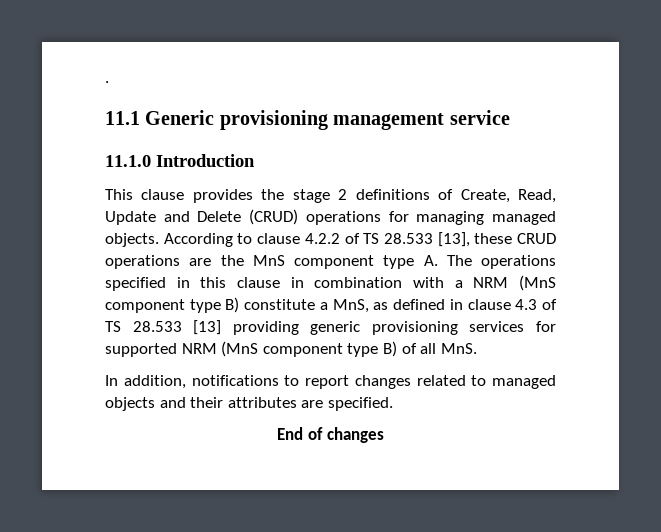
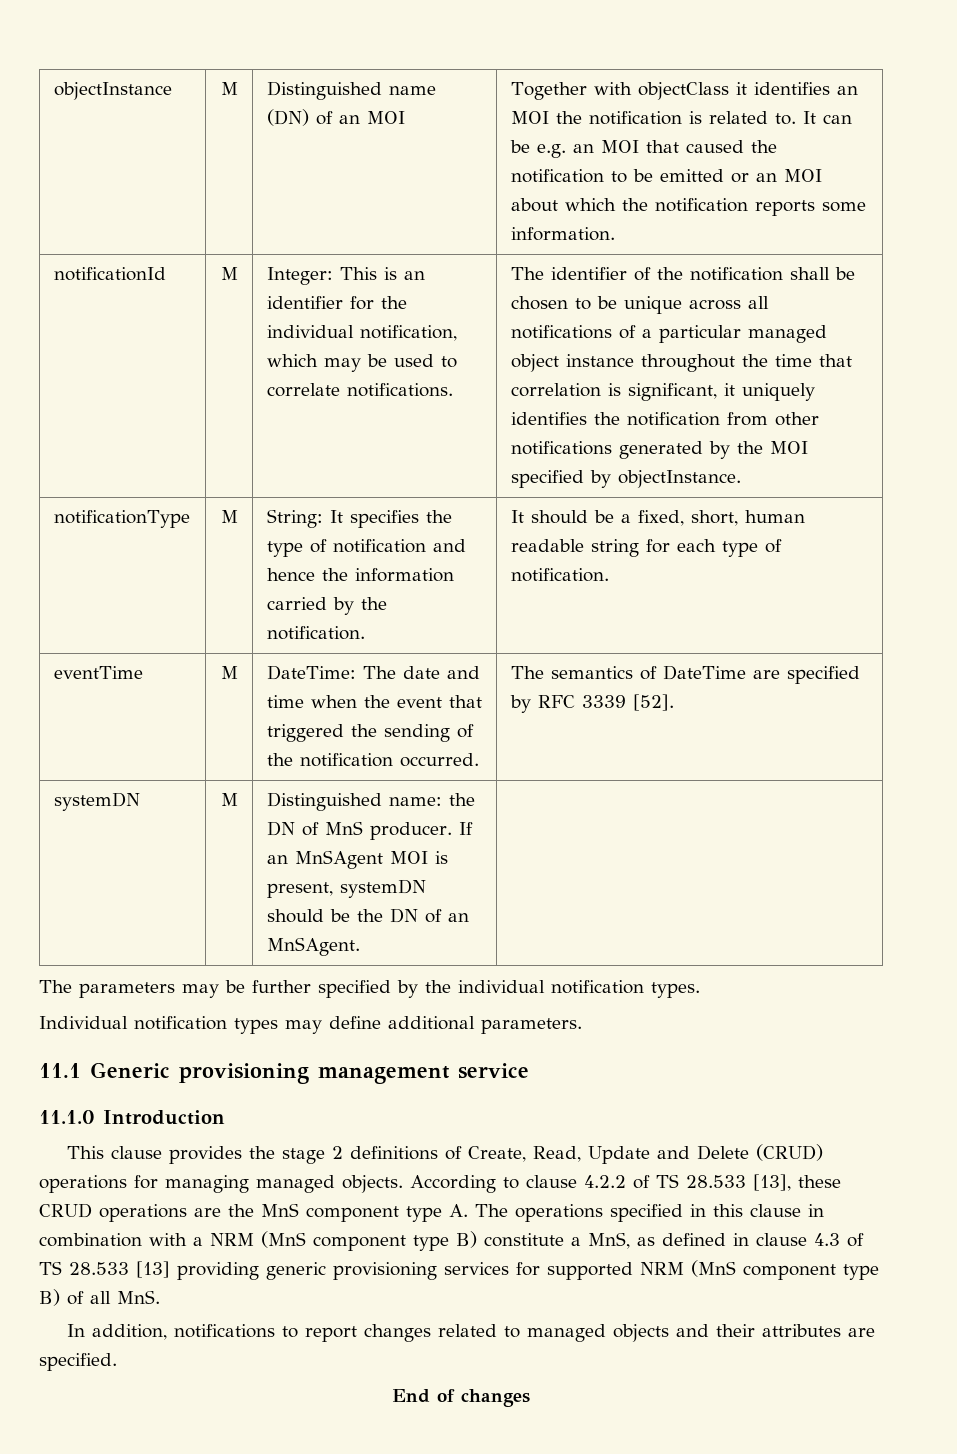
[105,81,109,83] . -> [53,82,172,100] [220,82,238,95] [266,81,436,100] [266,109,405,126] [510,82,858,100] [510,111,852,125] [509,140,777,158] [510,169,822,183] [510,198,866,216] [510,227,615,241] [53,267,166,281] [220,267,238,280] [266,267,425,285] [266,296,407,310] [266,325,457,341] [266,354,457,372] [266,383,453,397] [510,267,855,281] [510,296,769,314] [510,325,827,343] [510,354,852,372] [510,383,815,401] [510,412,819,426] [510,441,808,459] [510,470,741,488] [53,510,190,528] [220,510,238,523] [266,509,452,528] [266,539,466,557] [266,568,454,582] [266,597,387,615] [266,626,365,640] [510,510,805,526] [510,539,782,557] [510,568,609,582] [53,666,143,679] [220,666,238,679] [266,665,480,680] [266,695,482,708] [266,724,474,742] [266,753,479,767] [510,665,860,684] [509,694,674,713] [53,792,140,811] [220,793,238,806] [266,792,475,811] [266,821,473,840] [266,850,448,869] [266,879,426,898] [266,908,469,923] [266,937,360,956] [39,980,700,998] [39,1016,582,1034] objectInstance | M | Distinguished name (DN) of an MOI | Together with objectClass it identifies an MOI the notification is related to. It can be e.g. an MOI that caused the notification to be emitted or an MOI about which the notification reports some information. // notificationId | M | Integer: This is an identifier for the individual notification, which may be used to correlate notifications. | The identifier of the notification shall be chosen to be unique across all notifications of a particular managed object instance throughout the time that correlation is significant, it uniquely identifies the notification from other notifications generated by the MOI specified by objectInstance. // notificationType | M | String: It specifies the type of notification and hence the information carried by the notification. | It should be a fixed, short, human readable string for each type of notification. // eventTime | M | DateTime: The date and time when the event that triggered the sending of the notification occurred. | The semantics of DateTime are specified by RFC 3339 [52]. // systemDN | M | Distinguished name: the DN of MnS producer. If an MnSAgent MOI is present, systemDN should be the DN of an MnSAgent. | // The parameters may be further specified by the individual notification types. // Individual notification types may define additional parameters.

